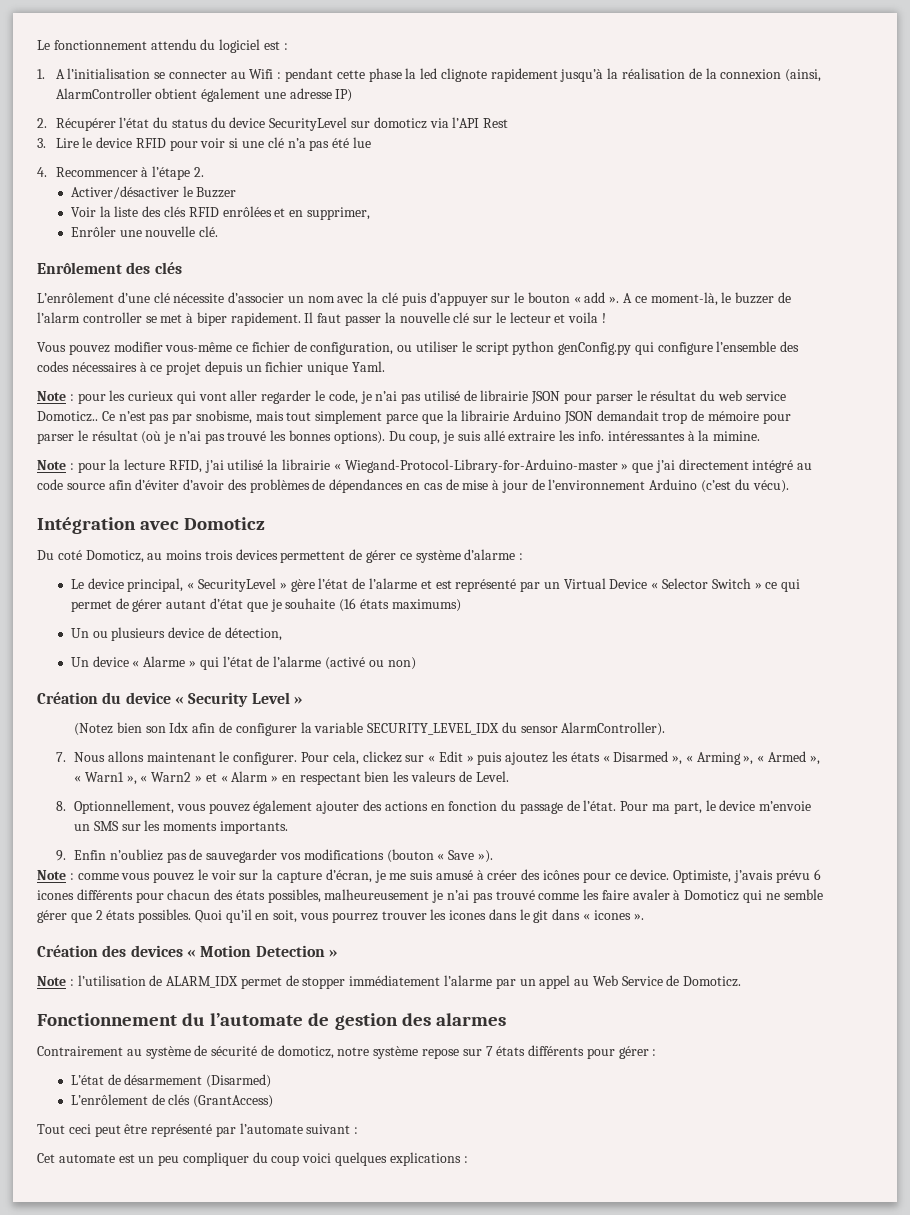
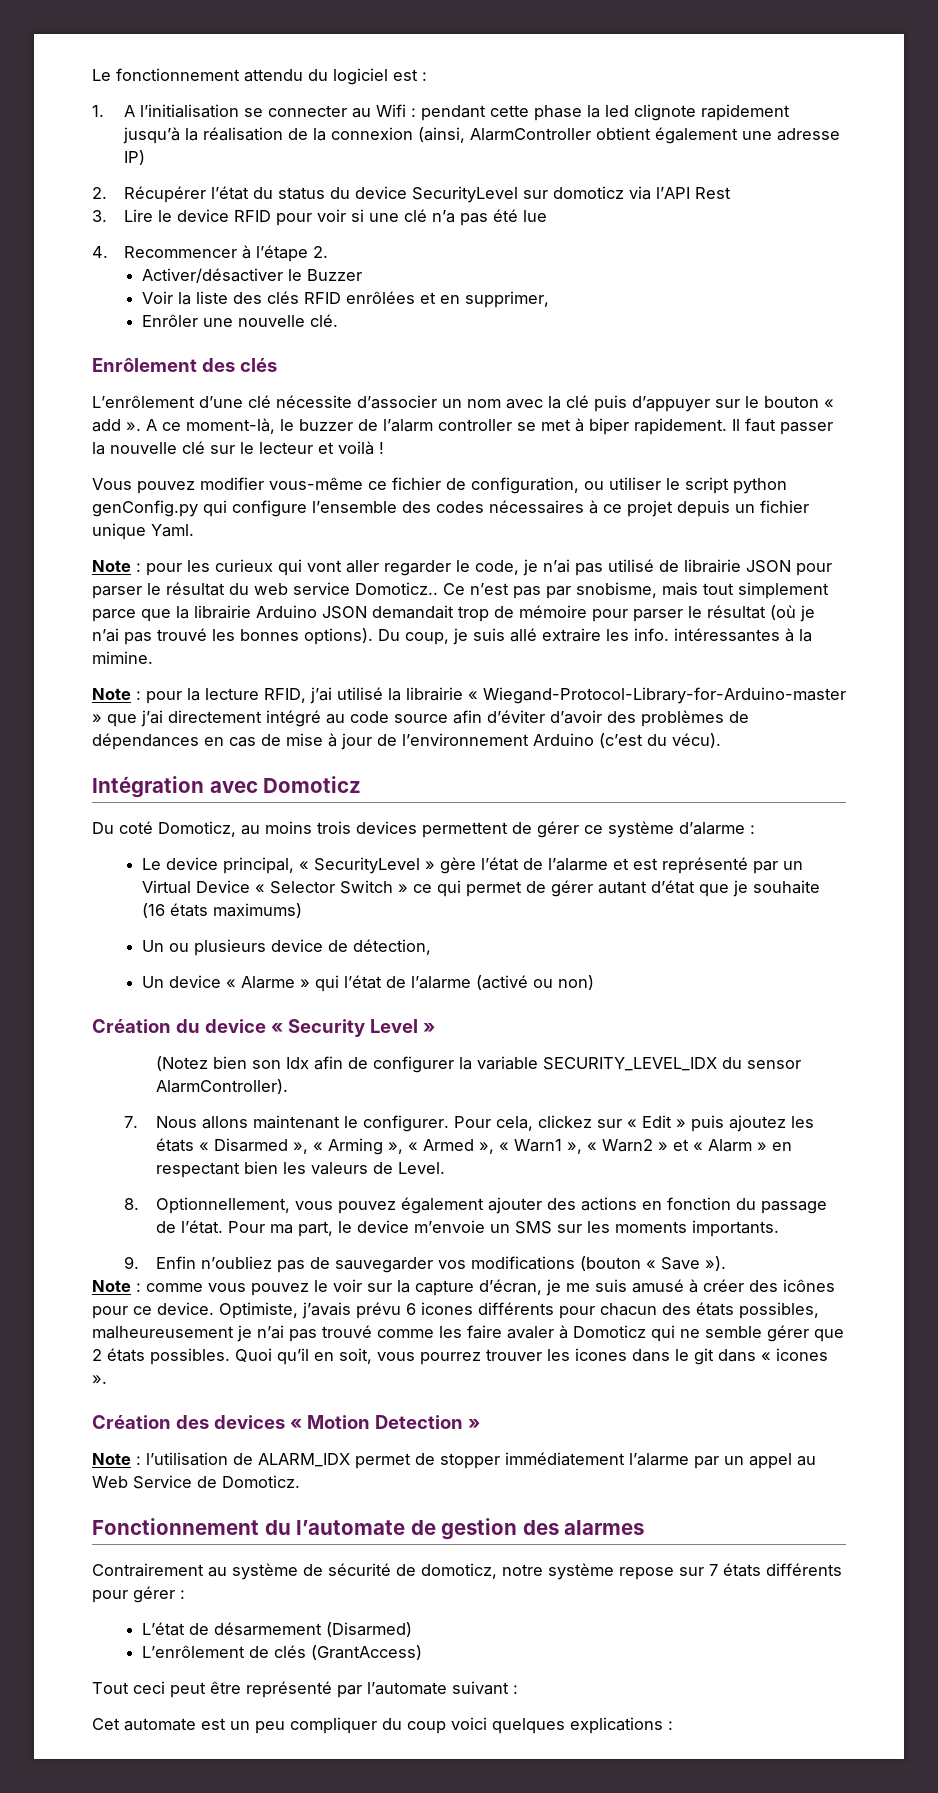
[568,312,599,323] voila -> [338,441,374,455] voilà

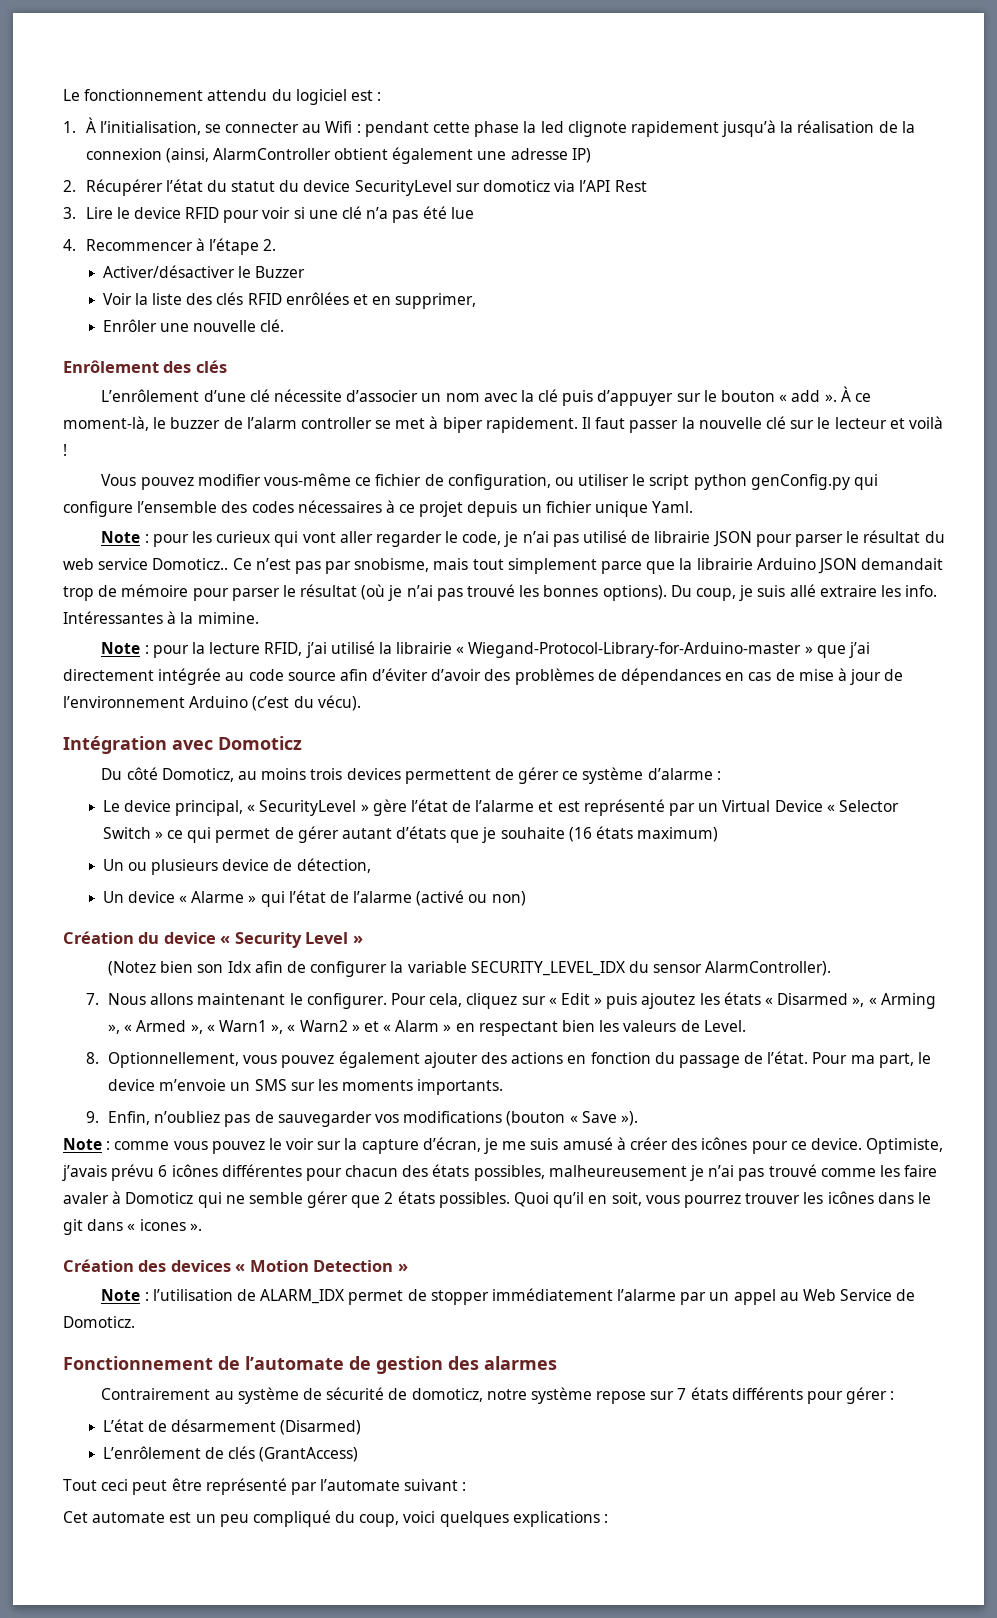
[124,104,240,118] A l’initialisation -> [85,117,201,135] À l’initialisation,
[278,187,326,200] status -> [231,181,276,192] statut
[146,419,157,431] A -> [840,386,851,402] À
[674,628,780,642] intéressantes -> [63,611,163,624] Intéressantes
[266,710,321,727] intégré -> [158,668,222,685] intégrée
[119,821,153,834] coté -> [126,767,158,780] côté
[651,880,696,894] d’état -> [396,826,447,839] d’états
[213,903,303,918] maximums) -> [637,827,719,842] maximum)
[538,1115,593,1128] clickez -> [466,993,518,1009] cliquez
[156,1256,197,1269] Enfin -> [108,1111,151,1125] Enfin,
[421,1302,554,1315] icones différents -> [171,1164,302,1177] icônes différentes
[575,1348,627,1361] icones -> [827,1191,874,1204] icônes
[264,1520,291,1535] du -> [218,1356,240,1370] de
[290,1717,446,1734] compliquer du coup -> [252,1510,400,1527] compliqué du coup,

